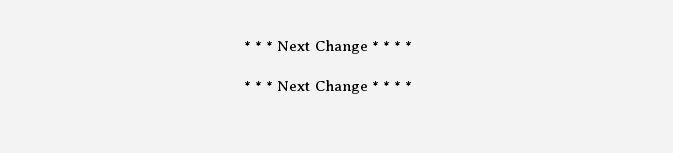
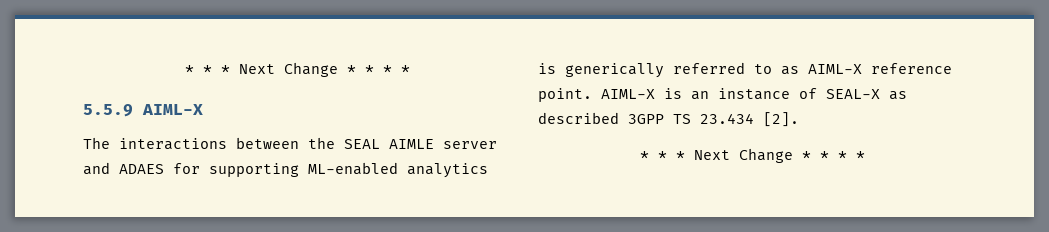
[244,40,412,54] * * * Next Change * * * * -> [184,62,410,77] [83,104,203,117] [83,137,497,150] [83,162,488,178] [538,62,952,78] [538,88,907,102] [538,112,799,127] * * * Next Change * * * * // 5.5.9 AIML-X // The interactions between the SEAL AIMLE server and ADAES for supporting ML-enabled analytics is generically referred to as AIML-X reference point. AIML-X is an instance of SEAL-X as described 3GPP TS 23.434 [2].

